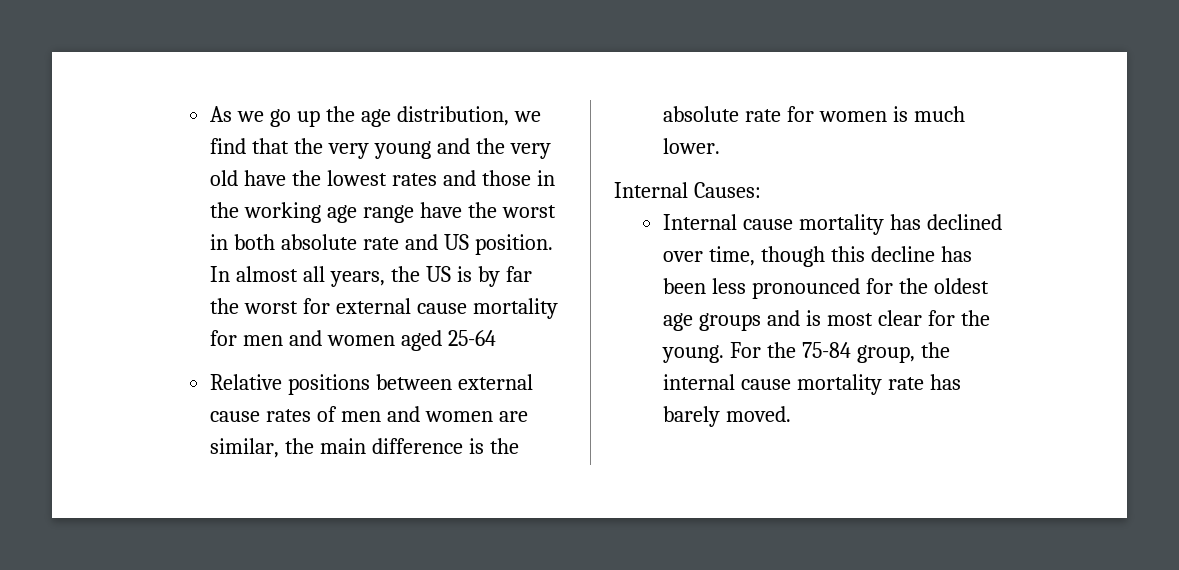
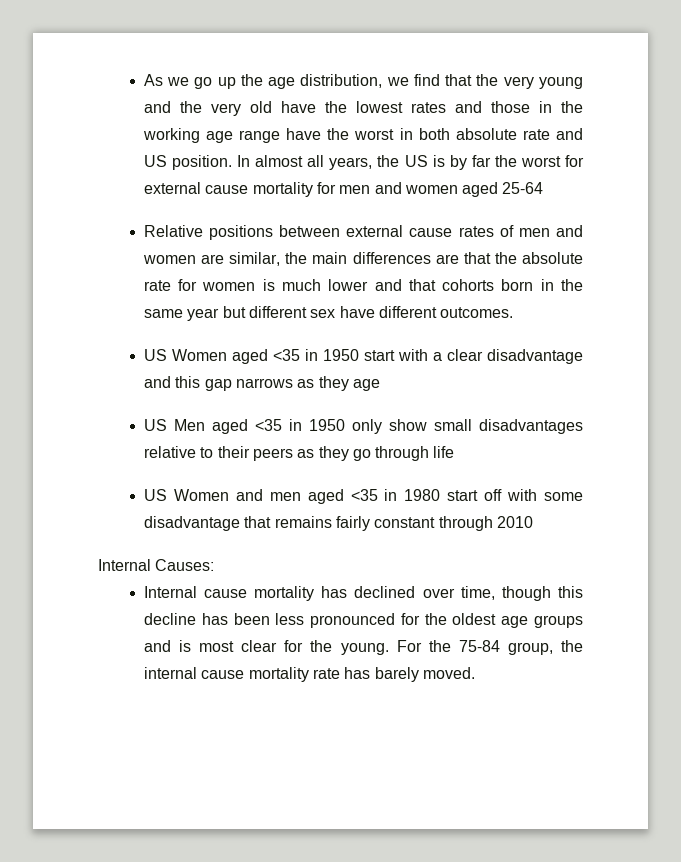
[371,438,484,454] difference is -> [352,252,491,264] differences are that
[663,138,721,154] lower. -> [328,279,583,291] [143,306,514,321] [143,349,583,364] [143,376,380,391] [143,419,583,434] [143,446,455,461] [143,489,584,504] [143,516,533,531] lower and that cohorts born in the same year but different sex have different outcomes. // US Women aged <35 in 1950 start with a clear disadvantage and this gap narrows as they age // US Men aged <35 in 1950 only show small disadvantages relative to their peers as they go through life // US Women and men aged <35 in 1980 start off with some disadvantage that remains fairly constant through 2010

